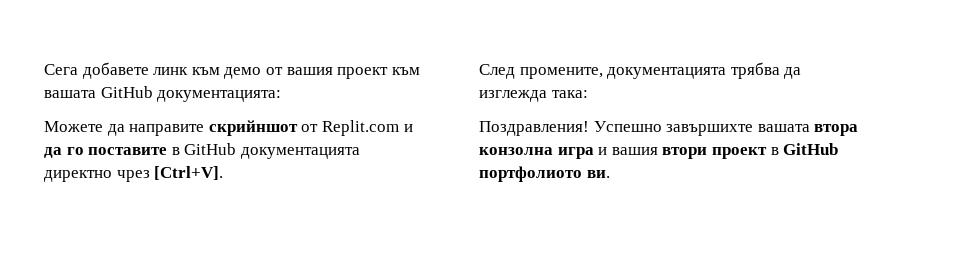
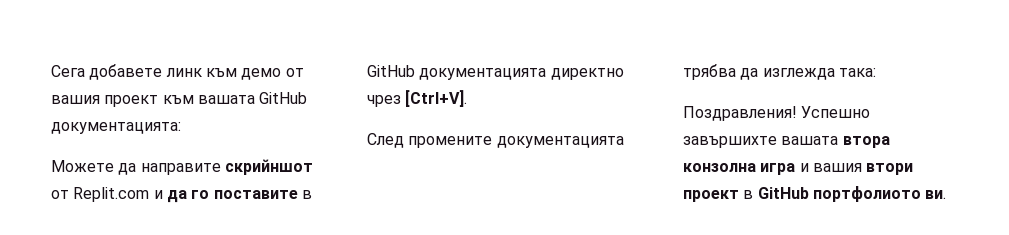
[519,67,603,79] промените, -> [408,136,493,148] промените

